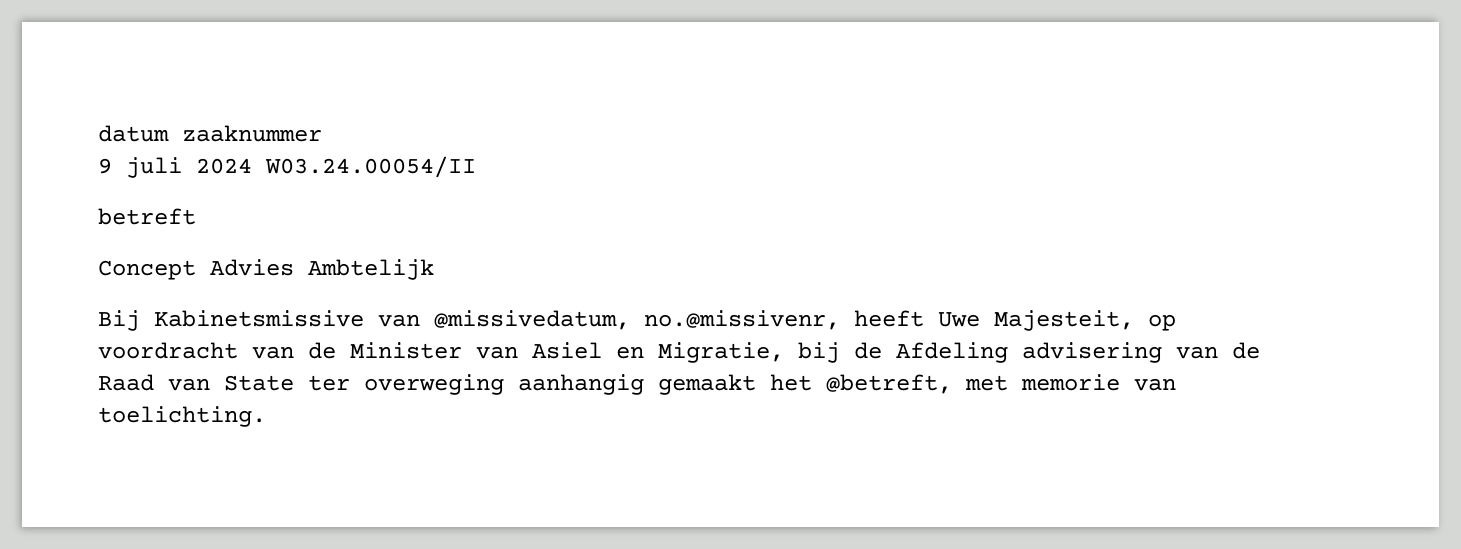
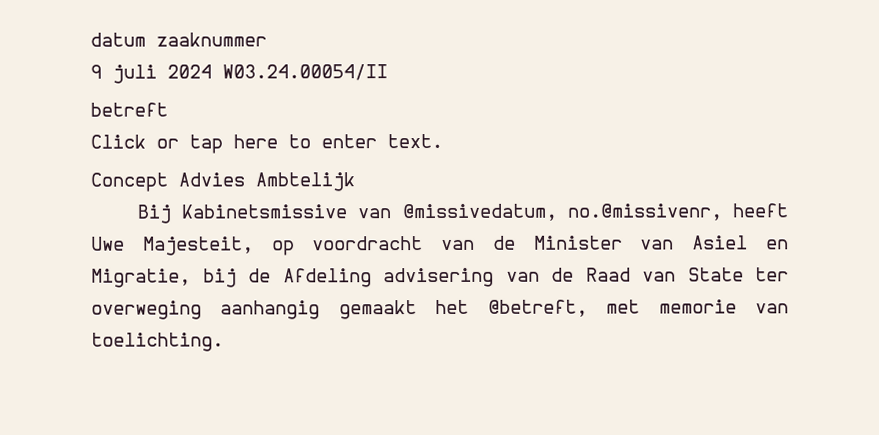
(196, 216) none -> [90,133,443,154] // Click or tap here to enter text.

